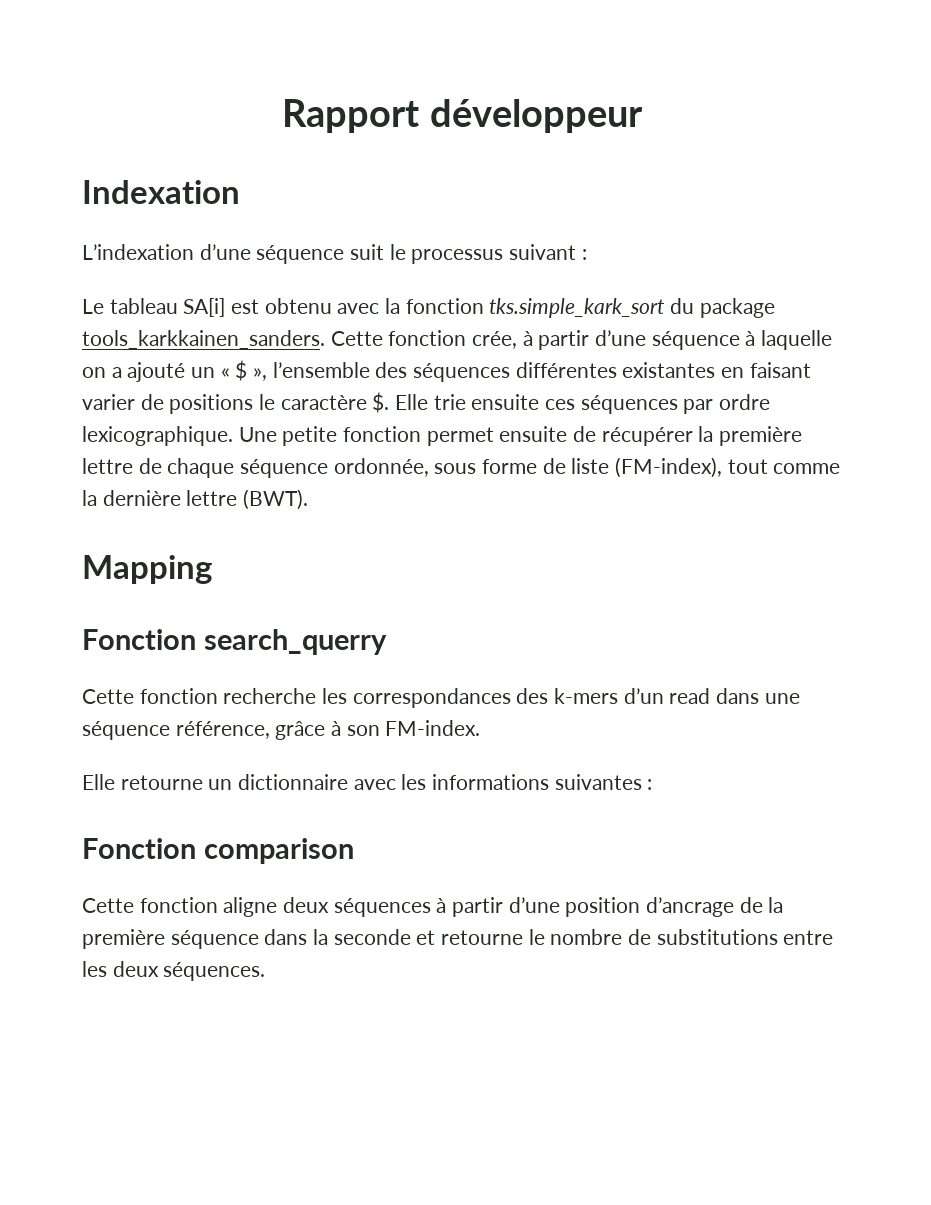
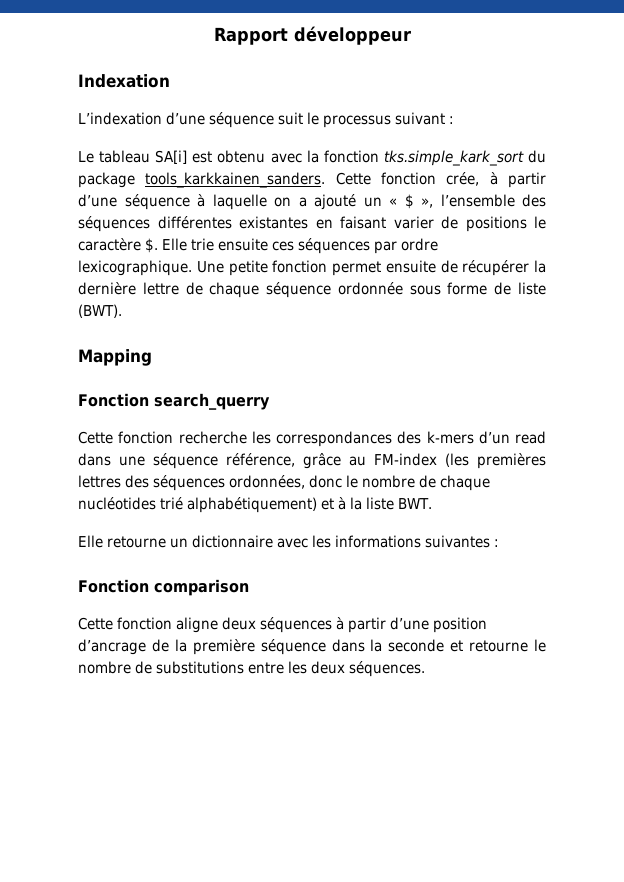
[719,426,803,446] première -> [78,282,136,295] dernière
[333,458,429,477] ordonnée, -> [337,282,403,295] ordonnée
[615,457,841,478] [82,490,238,506] (FM-index), tout comme la dernière lettre -> (546, 288) none
[331,720,481,736] à son FM-index. -> [349,453,546,469] [78,475,490,491] [78,497,432,513] au FM-index (les premières lettres des séquences ordonnées, donc le nombre de chaque nucléotides trié alphabétiquement) et à la liste BWT.

